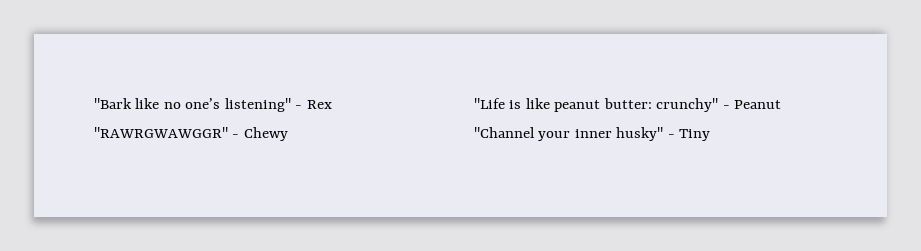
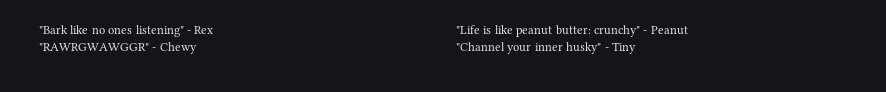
[185,98,221,109] one’s -> [108,27,133,34] ones

